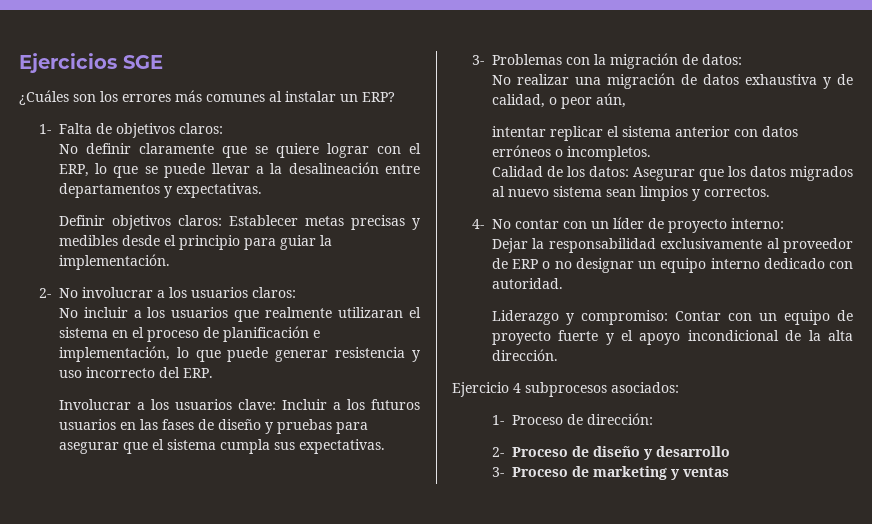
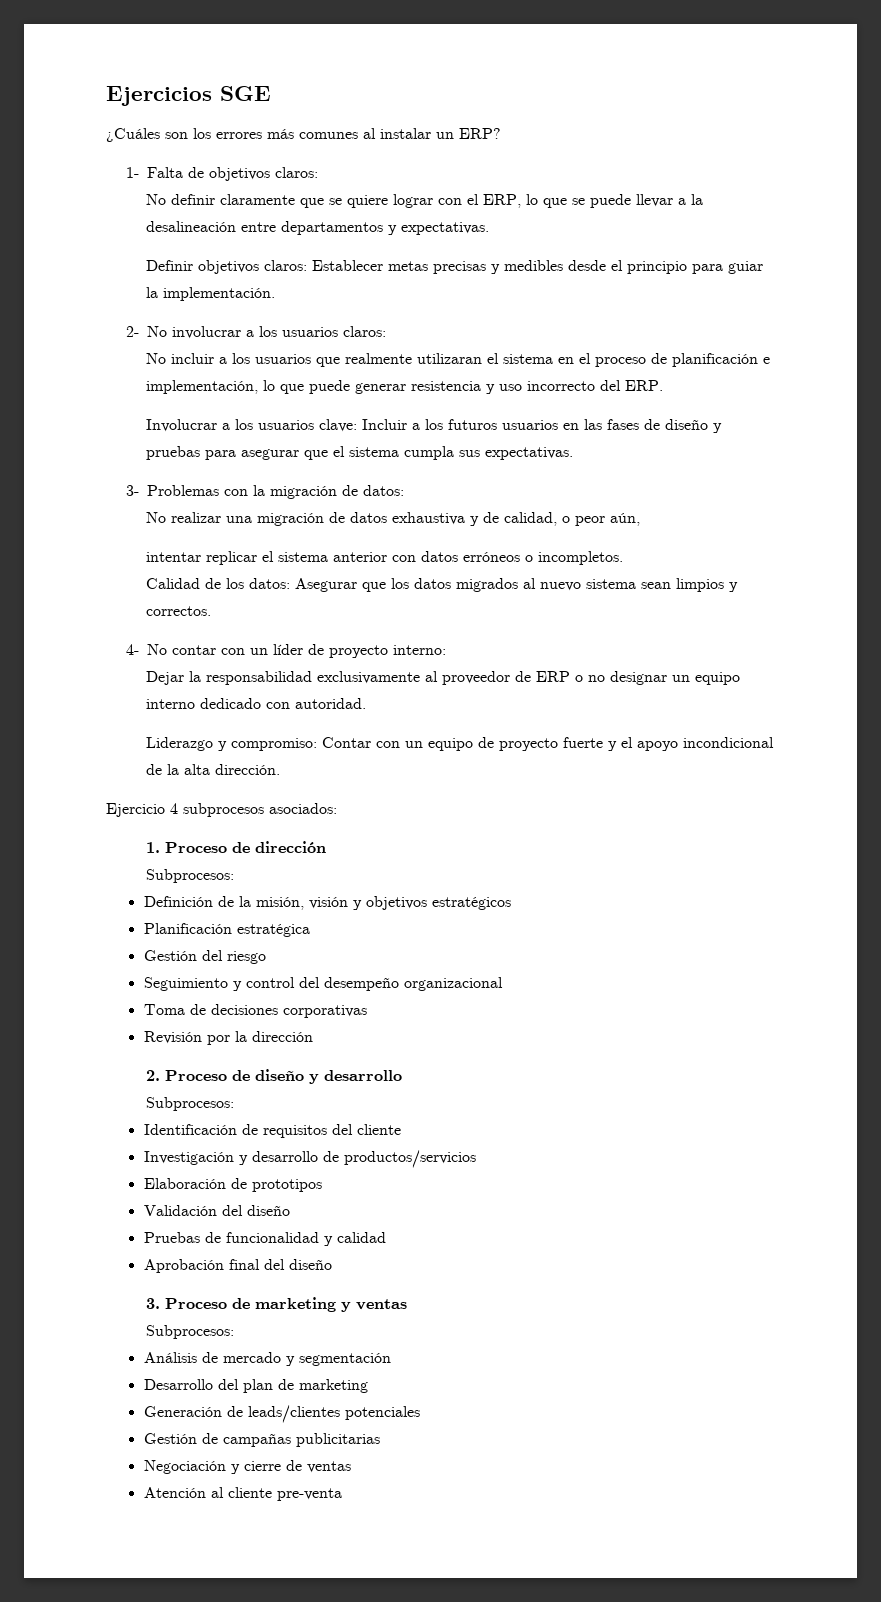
[491,413,653,425] [491,447,504,457] 1- Proceso de dirección: // 2- -> [146,841,327,853] [146,869,235,883] [143,896,511,910] [143,923,310,937] [143,950,266,964] [143,977,503,991] [143,1004,367,1018] [143,1031,313,1045] [146,1070,161,1081] 1. Proceso de dirección // Subprocesos: // Definición de la misión, visión y objetivos estratégicos // Planificación estratégica // Gestión del riesgo // Seguimiento y control del desempeño organizacional // Toma de decisiones corporativas // Revisión por la dirección // 2.
[491,467,504,477] 3- -> [146,1097,235,1111] [143,1124,401,1138] [143,1150,476,1168] [143,1178,322,1192] [143,1205,290,1216] [143,1232,386,1246] [143,1259,332,1273] [146,1298,161,1309] Subprocesos: // Identificación de requisitos del cliente // Investigación y desarrollo de productos/servicios // Elaboración de prototipos // Validación del diseño // Pruebas de funcionalidad y calidad // Aprobación final del diseño // 3.
(729, 472) none -> [146,1325,235,1339] [143,1352,391,1366] [143,1379,368,1393] [143,1405,420,1423] [143,1433,380,1447] [143,1460,351,1474] [143,1487,342,1501] // Subprocesos: // Análisis de mercado y segmentación // Desarrollo del plan de marketing // Generación de leads/clientes potenciales // Gestión de campañas publicitarias // Negociación y cierre de ventas // Atención al cliente pre-venta

